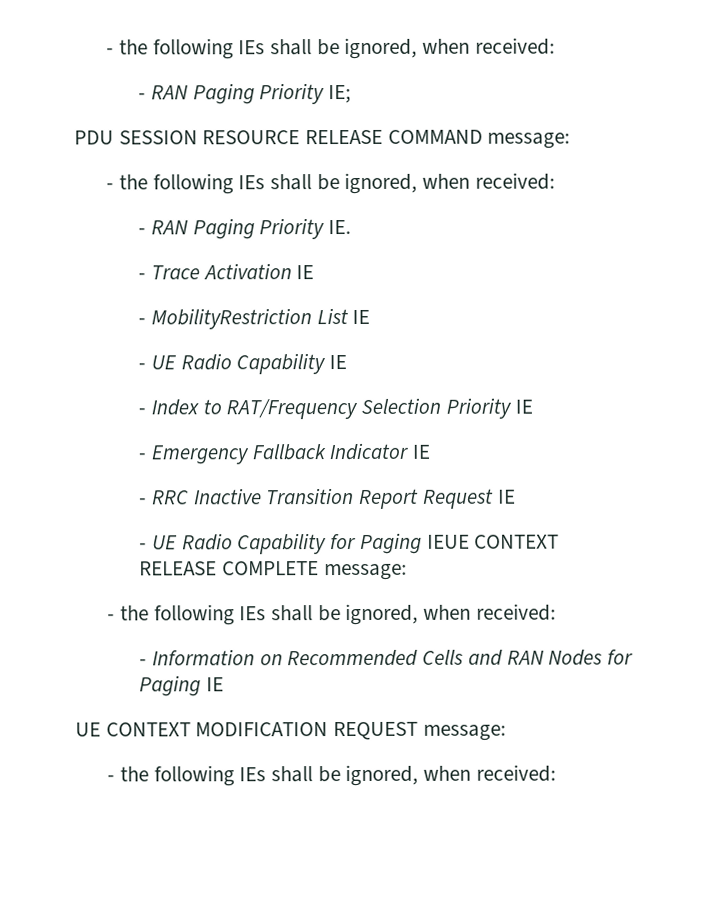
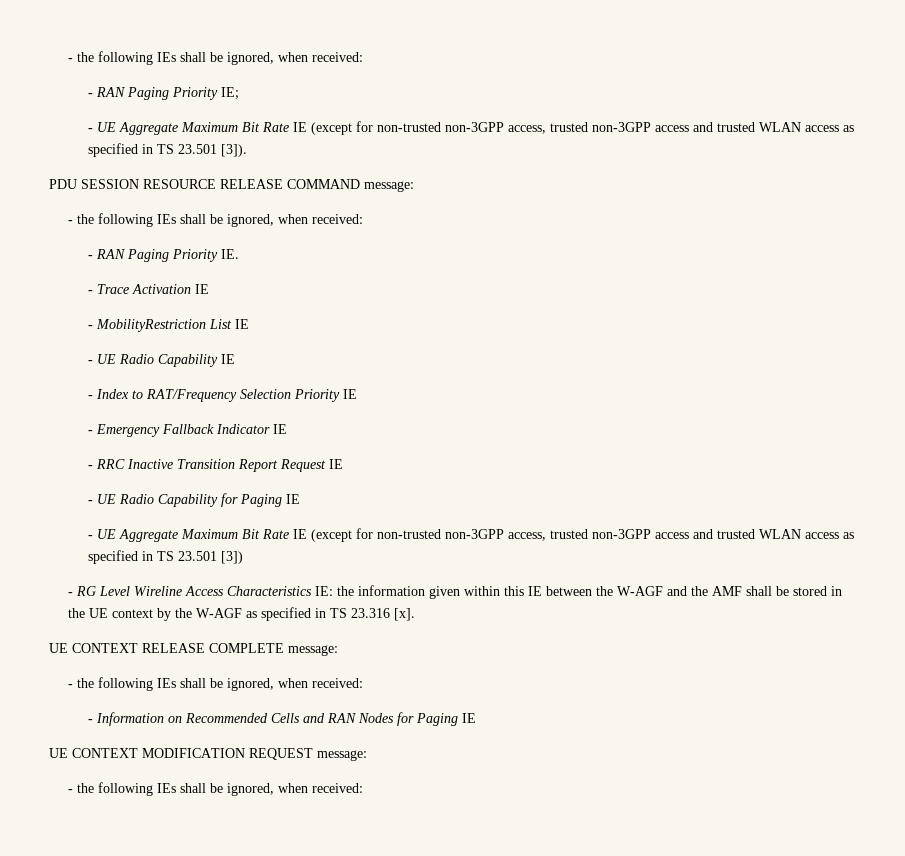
(352, 94) none -> [87,121,854,135] [87,143,247,157] // - UE Aggregate Maximum Bit Rate IE (except for non-trusted non-3GPP access, trusted non-3GPP access and trusted WLAN access as specified in TS 23.501 [3]).
[426,534,470,549] IEUE -> [285,494,300,504] [87,528,854,542] [87,550,243,564] [68,585,843,599] [68,607,416,621] [49,643,68,653] IE // - UE Aggregate Maximum Bit Rate IE (except for non-trusted non-3GPP access, trusted non-3GPP access and trusted WLAN access as specified in TS 23.501 [3]) // - RG Level Wireline Access Characteristics IE: the information given within this IE between the W-AGF and the AMF shall be stored in the UE context by the W-AGF as specified in TS 23.316 [x]. // UE

